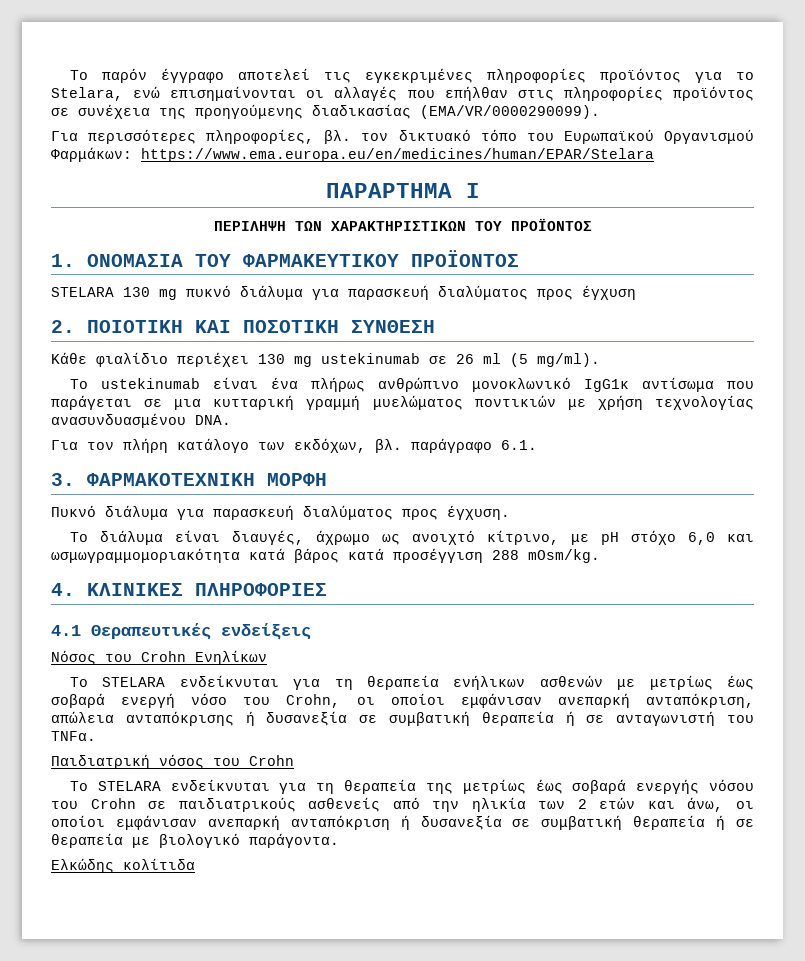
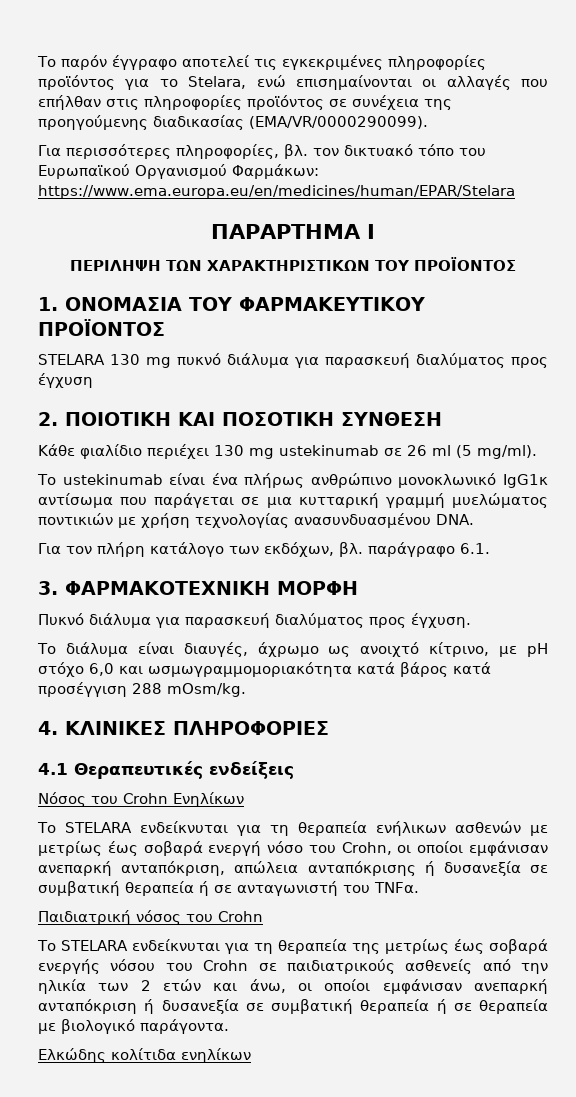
(195, 864) none -> [181,1048,251,1063] ενηλίκων

